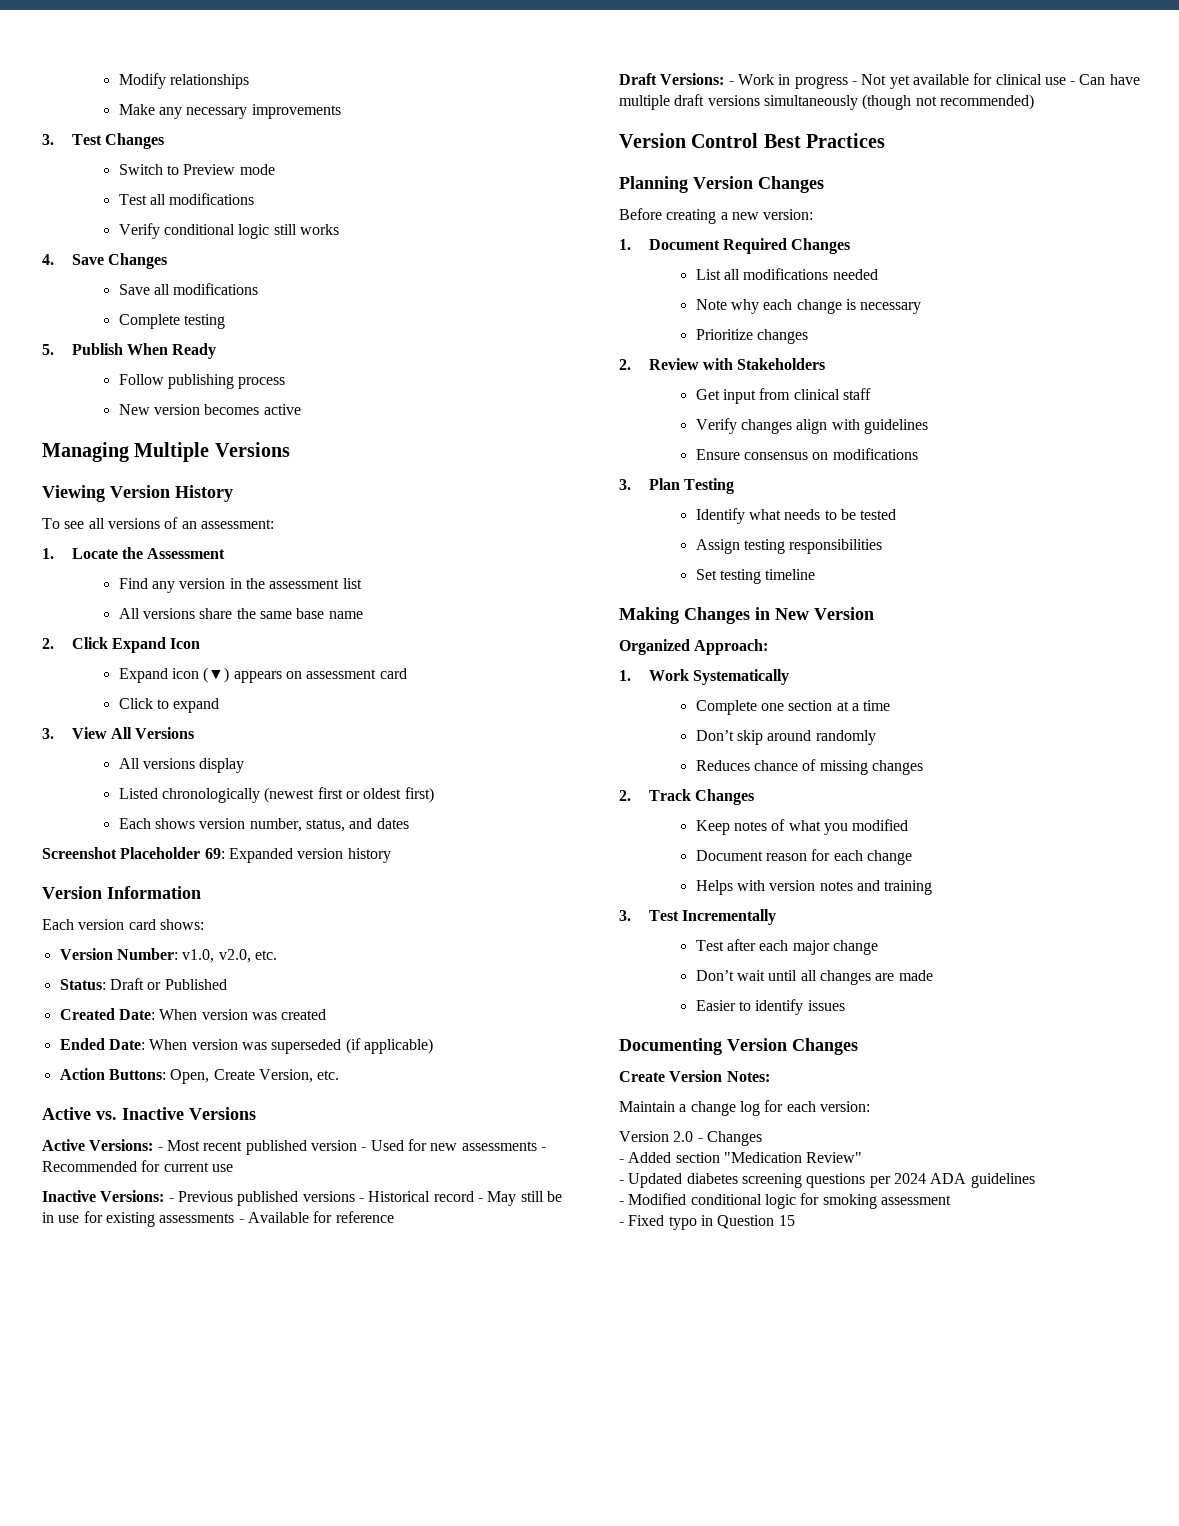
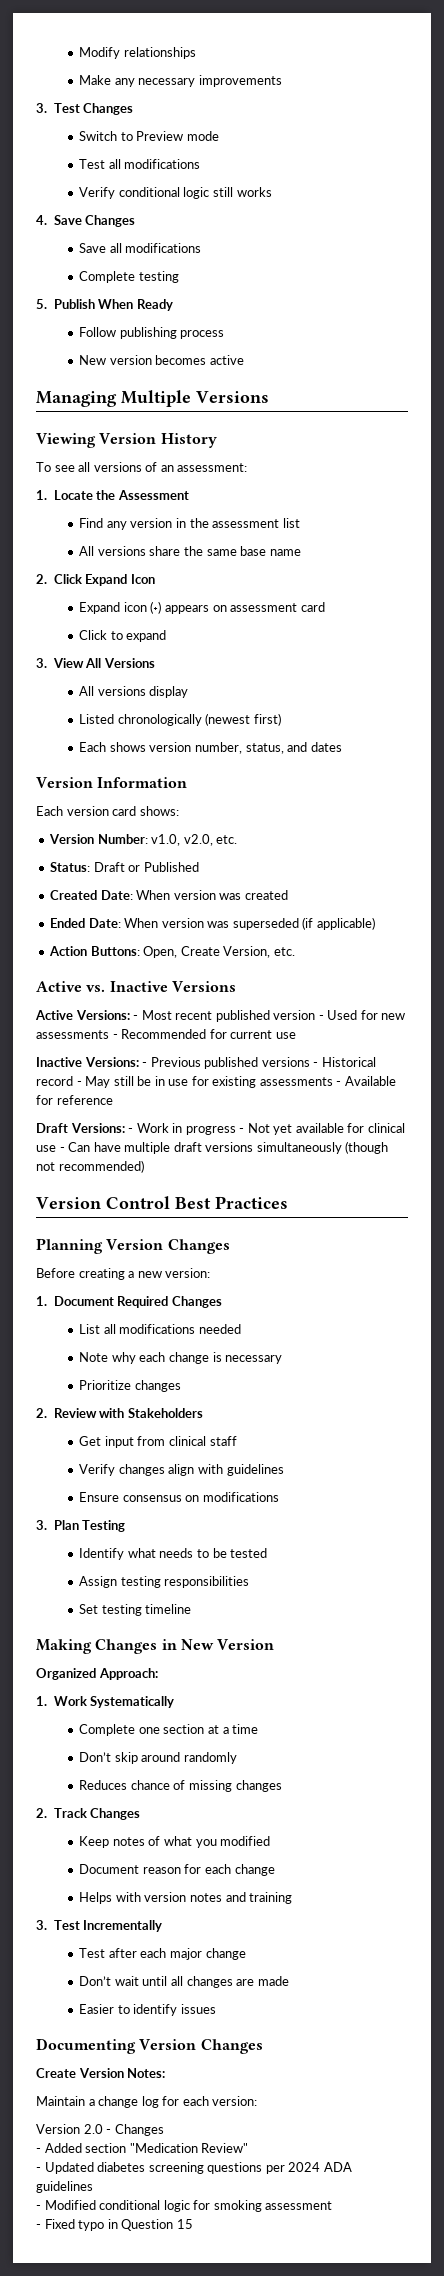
[203,667,230,683] (▼) -> [150,601,162,614] (˖)
[317,787,402,799] first or oldest -> (251, 719) none
[42,847,391,863] // Screenshot Placeholder 69: Expanded version history -> (342, 747) none

